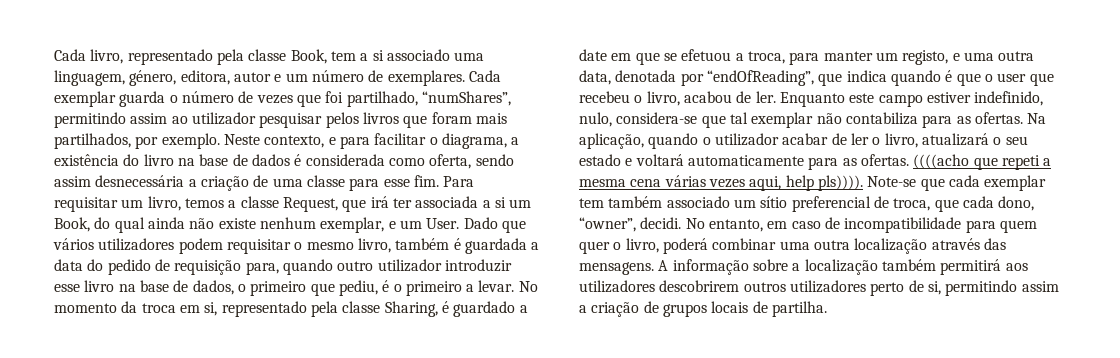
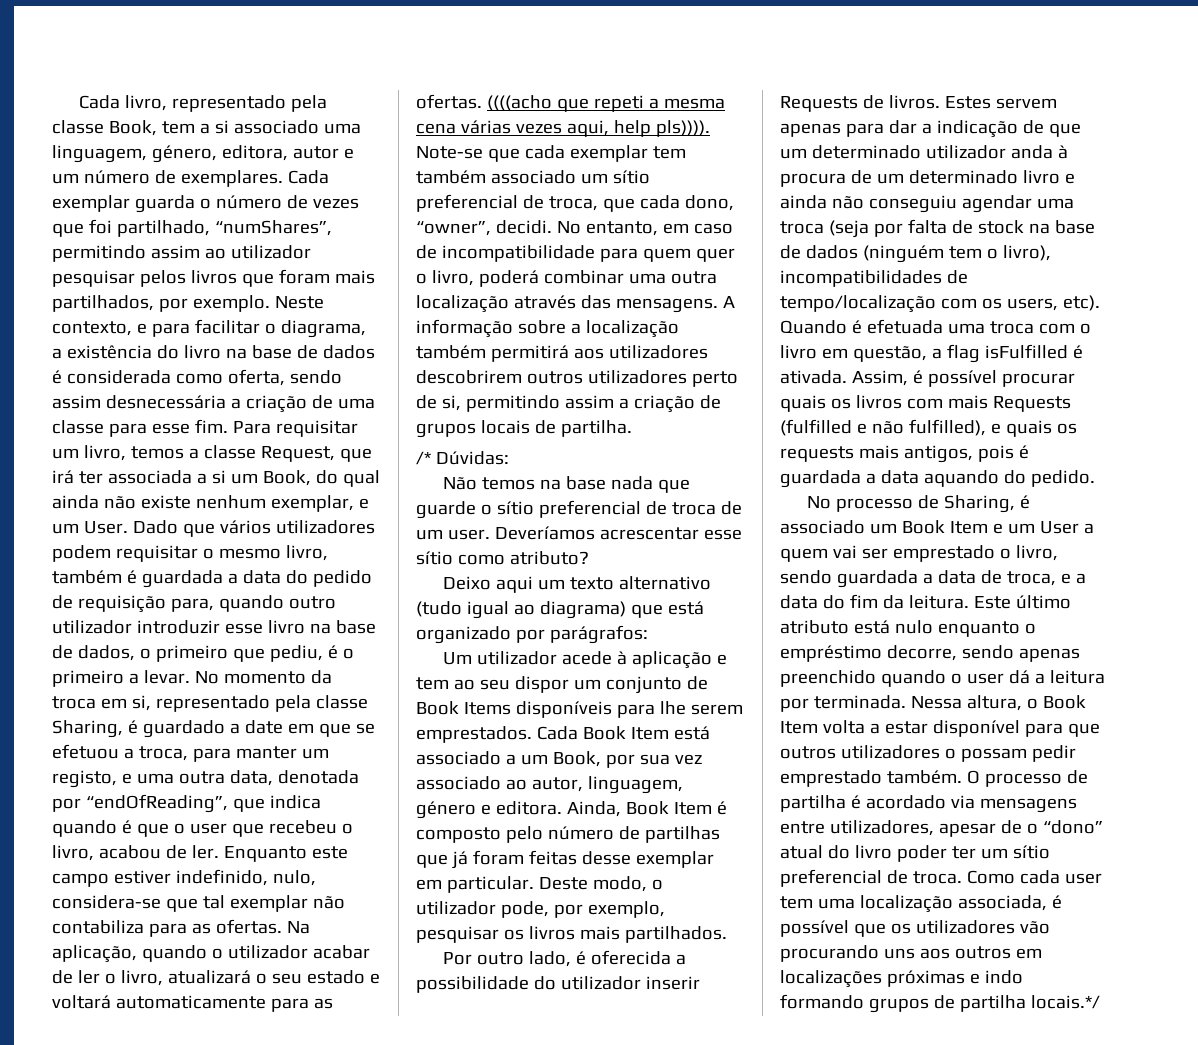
(827, 309) none -> [416,451,509,465] [443,476,691,493] [416,500,742,519] [416,526,742,540] [416,551,589,565] [443,576,712,593] [416,601,704,619] [416,625,648,644] [443,651,728,669] [416,676,708,694] [416,701,743,718] [416,726,710,743] [416,751,702,768] [416,776,683,794] [416,801,727,819] [416,826,720,843] [416,850,714,869] [416,876,663,893] [416,901,665,918] [416,926,727,943] [443,950,687,967] [416,976,700,993] [780,95,1057,112] [780,120,1081,138] [780,145,1068,159] [780,170,1075,187] [780,195,1074,213] [780,219,1095,238] [780,245,1051,263] [780,270,968,287] [780,295,1100,313] [780,319,1091,334] [780,344,1083,363] [780,370,1075,387] [780,395,1071,412] [780,419,1077,437] [780,445,1029,463] [780,470,1095,488] [807,495,1031,513] [780,520,1094,534] [780,545,1058,562] [780,570,1086,588] [780,594,1071,609] [780,620,1036,637] [780,645,1080,662] [780,670,1105,687] [780,695,1086,712] [780,720,1100,737] [780,745,1076,762] [780,770,1088,787] [780,795,1077,813] [780,820,1103,837] [780,845,1050,862] [780,869,1102,887] [780,895,1062,913] [780,920,1050,937] [780,945,1042,962] [780,970,1023,988] [780,994,1100,1013] // /* Dúvidas: // Não temos na base nada que guarde o sítio preferencial de troca de um user. Deveríamos acrescentar esse sítio como atributo? // Deixo aqui um texto alternativo (tudo igual ao diagrama) que está organizado por parágrafos: // Um utilizador acede à aplicação e tem ao seu dispor um conjunto de Book Items disponíveis para lhe serem emprestados. Cada Book Item está associado a um Book, por sua vez associado ao autor, linguagem, género e editora. Ainda, Book Item é composto pelo número de partilhas que já foram feitas desse exemplar em particular. Deste modo, o utilizador pode, por exemplo, pesquisar os livros mais partilhados. // Por outro lado, é oferecida a possibilidade do utilizador inserir Requests de livros. Estes servem apenas para dar a indicação de que um determinado utilizador anda à procura de um determinado livro e ainda não conseguiu agendar uma troca (seja por falta de stock na base de dados (ninguém tem o livro), incompatibilidades de tempo/localização com os users, etc). Quando é efetuada uma troca com o livro em questão, a flag isFulfilled é ativada. Assim, é possível procurar quais os livros com mais Requests (fulfilled e não fulfilled), e quais os requests mais antigos, pois é guardada a data aquando do pedido. // No processo de Sharing, é associado um Book Item e um User a quem vai ser emprestado o livro, sendo guardada a data de troca, e a data do fim da leitura. Este último atributo está nulo enquanto o empréstimo decorre, sendo apenas preenchido quando o user dá a leitura por terminada. Nessa altura, o Book Item volta a estar disponível para que outros utilizadores o possam pedir emprestado também. O processo de partilha é acordado via mensagens entre utilizadores, apesar de o “dono” atual do livro poder ter um sítio preferencial de troca. Como cada user tem uma localização associada, é possível que os utilizadores vão procurando uns aos outros em localizações próximas e indo formando grupos de partilha locais.*/

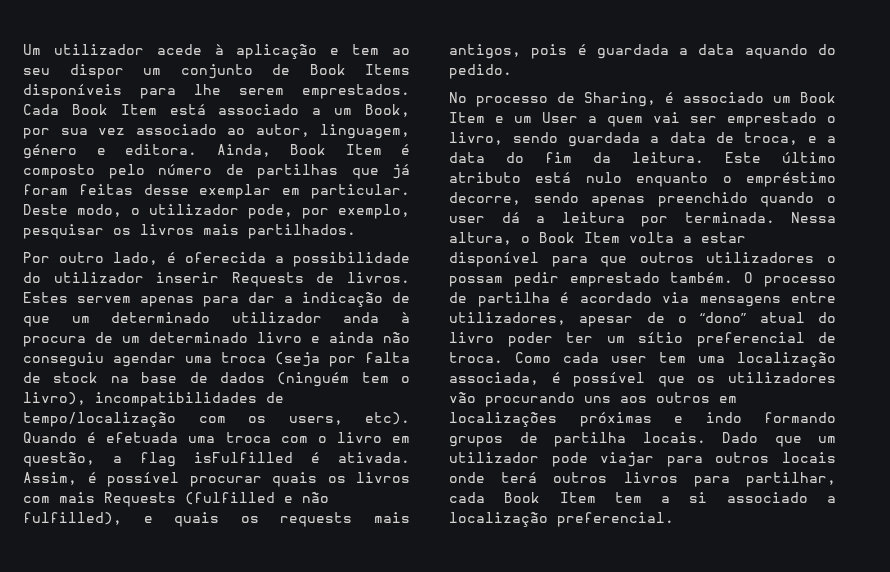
[79,95,328,112] [52,120,361,136] [52,145,354,163] [52,170,329,187] [52,195,359,213] [52,219,332,237] [52,245,311,262] [52,269,375,287] [52,295,324,312] [52,319,366,338] [52,345,375,359] [52,369,342,386] [52,395,375,413] [52,419,358,437] [52,445,372,462] [52,470,380,487] [52,495,369,512] [52,520,375,537] [52,545,328,562] [52,570,372,588] [52,595,336,613] [52,620,376,634] [52,645,354,662] [52,670,332,687] [52,695,368,712] [52,720,375,738] [52,744,329,762] [52,770,359,788] [52,794,321,813] [52,820,353,837] [52,845,348,862] [52,869,316,887] [52,895,345,912] [52,919,310,937] [52,945,370,963] [52,970,380,986] [52,995,333,1012] [416,94,725,112] [416,120,710,137] [416,145,686,162] [416,170,650,184] [416,194,734,212] [416,220,733,236] [416,245,735,262] [416,270,717,287] [416,295,735,313] [416,319,679,338] [416,345,708,362] [416,370,738,387] [416,395,721,413] [416,420,632,438] [416,451,509,465] [443,476,691,493] [416,500,742,519] [416,526,742,540] [416,551,589,565] [443,576,712,593] [416,601,704,619] [416,625,648,644] Cada livro, representado pela classe Book, tem a si associado uma linguagem, género, editora, autor e um número de exemplares. Cada exemplar guarda o número de vezes que foi partilhado, “numShares”, permitindo assim ao utilizador pesquisar pelos livros que foram mais partilhados, por exemplo. Neste contexto, e para facilitar o diagrama, a existência do livro na base de dados é considerada como oferta, sendo assim desnecessária a criação de uma classe para esse fim. Para requisitar um livro, temos a classe Request, que irá ter associada a si um Book, do qual ainda não existe nenhum exemplar, e um User. Dado que vários utilizadores podem requisitar o mesmo livro, também é guardada a data do pedido de requisição para, quando outro utilizador introduzir esse livro na base de dados, o primeiro que pediu, é o primeiro a levar. No momento da troca em si, representado pela classe Sharing, é guardado a date em que se efetuou a troca, para manter um registo, e uma outra data, denotada por “endOfReading”, que indica quando é que o user que recebeu o livro, acabou de ler. Enquanto este campo estiver indefinido, nulo, considera-se que tal exemplar não contabiliza para as ofertas. Na aplicação, quando o utilizador acabar de ler o livro, atualizará o seu estado e voltará automaticamente para as ofertas. ((((acho que repeti a mesma cena várias vezes aqui, help pls)))). Note-se que cada exemplar tem também associado um sítio preferencial de troca, que cada dono, “owner”, decidi. No entanto, em caso de incompatibilidade para quem quer o livro, poderá combinar uma outra localização através das mensagens. A informação sobre a localização também permitirá aos utilizadores descobrirem outros utilizadores perto de si, permitindo assim a criação de grupos locais de partilha. // /* Dúvidas: // Não temos na base nada que guarde o sítio preferencial de troca de um user. Deveríamos acrescentar esse sítio como atributo? // Deixo aqui um texto alternativo (tudo igual ao diagrama) que está organizado por parágrafos: // -> (23, 49) none
[1030,995,1100,1009] locais.*/ -> [642,432,836,447] [449,452,836,467] [449,472,836,487] [449,492,836,503] [449,512,674,527] locais. Dado que um utilizador pode viajar para outros locais onde terá outros livros para partilhar, cada Book Item tem a si associado a localização preferencial.

